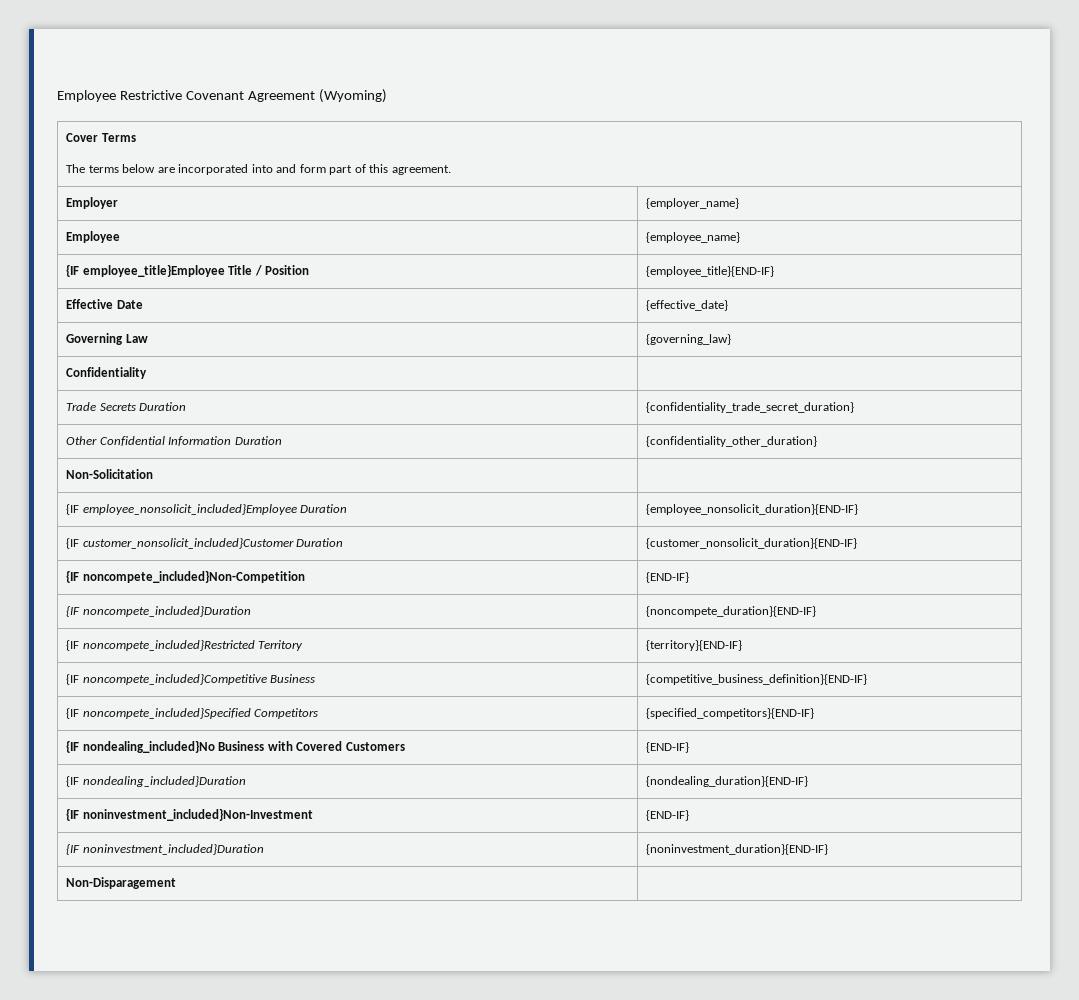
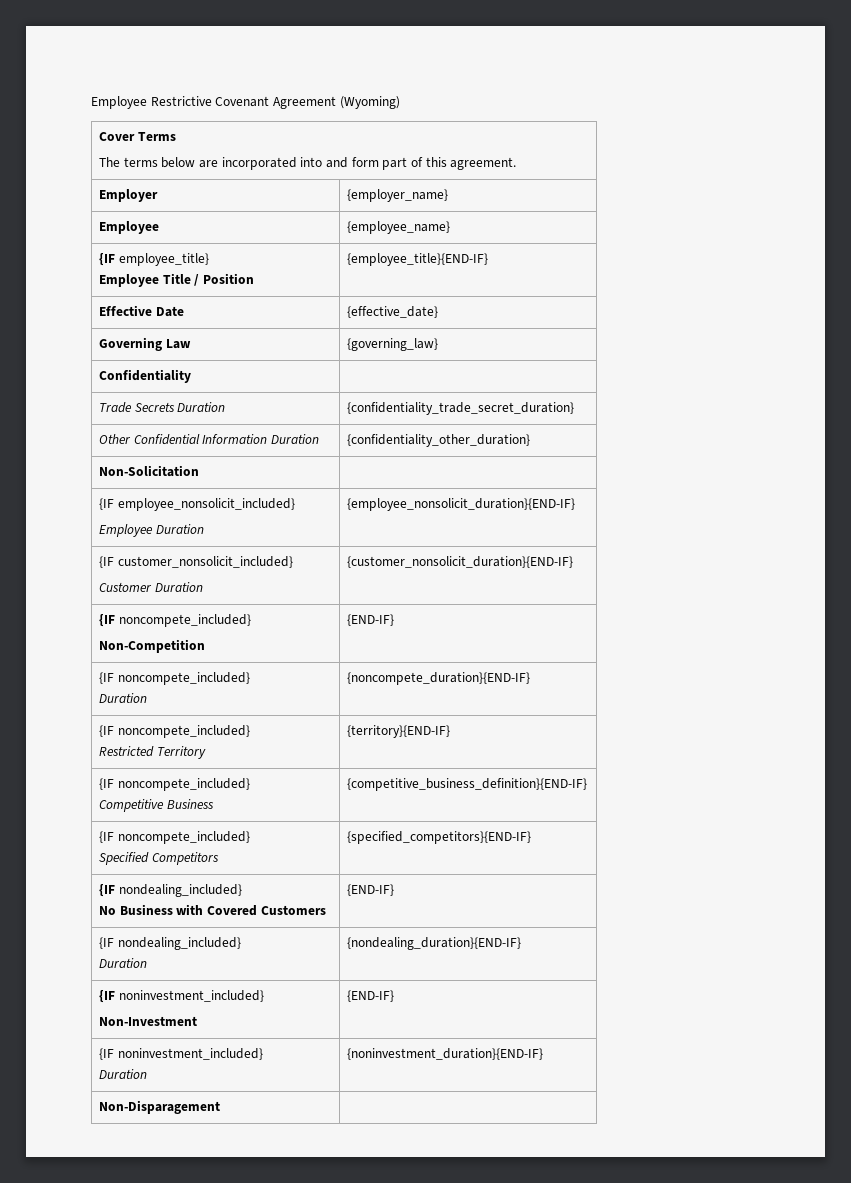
[82,264,225,277] employee_title}Employee -> [118,253,209,266] [99,274,160,287] employee_title} // Employee
[82,504,297,515] employee_nonsolicit_included}Employee -> [117,498,295,511] [99,524,154,537] employee_nonsolicit_included} // Employee
[82,538,294,549] customer_nonsolicit_included}Customer -> [117,556,293,568] [99,582,153,592] customer_nonsolicit_included} // Customer
[82,570,305,583] [646,572,690,583] [66,606,251,617] noncompete_included}Non-Competition | {END-IF} // {IF noncompete_included}Duration -> [118,614,251,627] [99,639,206,653] [347,614,395,626] [99,672,250,685] [99,693,148,703] noncompete_included} // Non-Competition | {END-IF} // {IF noncompete_included} // Duration
[82,640,255,651] noncompete_included}Restricted -> [117,725,250,738] [99,746,155,757] noncompete_included} // Restricted
[82,674,267,685] noncompete_included}Competitive -> [117,778,250,791] [99,799,165,812] noncompete_included} // Competitive
[82,708,251,719] noncompete_included}Specified -> [117,831,250,844] [99,852,150,865] noncompete_included} // Specified
[82,740,215,753] nondealing_included}No -> [118,884,242,897] [99,906,117,915] nondealing_included} // No
[82,776,246,787] nondealing_included}Duration -> [117,937,241,950] [99,958,148,968] nondealing_included} // Duration
[82,808,313,821] [646,810,690,821] [66,844,264,855] noninvestment_included}Non-Investment | {END-IF} // {IF noninvestment_included}Duration -> [118,990,264,1002] [99,1016,198,1026] [347,990,395,1002] [99,1048,263,1060] [99,1069,148,1079] noninvestment_included} // Non-Investment | {END-IF} // {IF noninvestment_included} // Duration

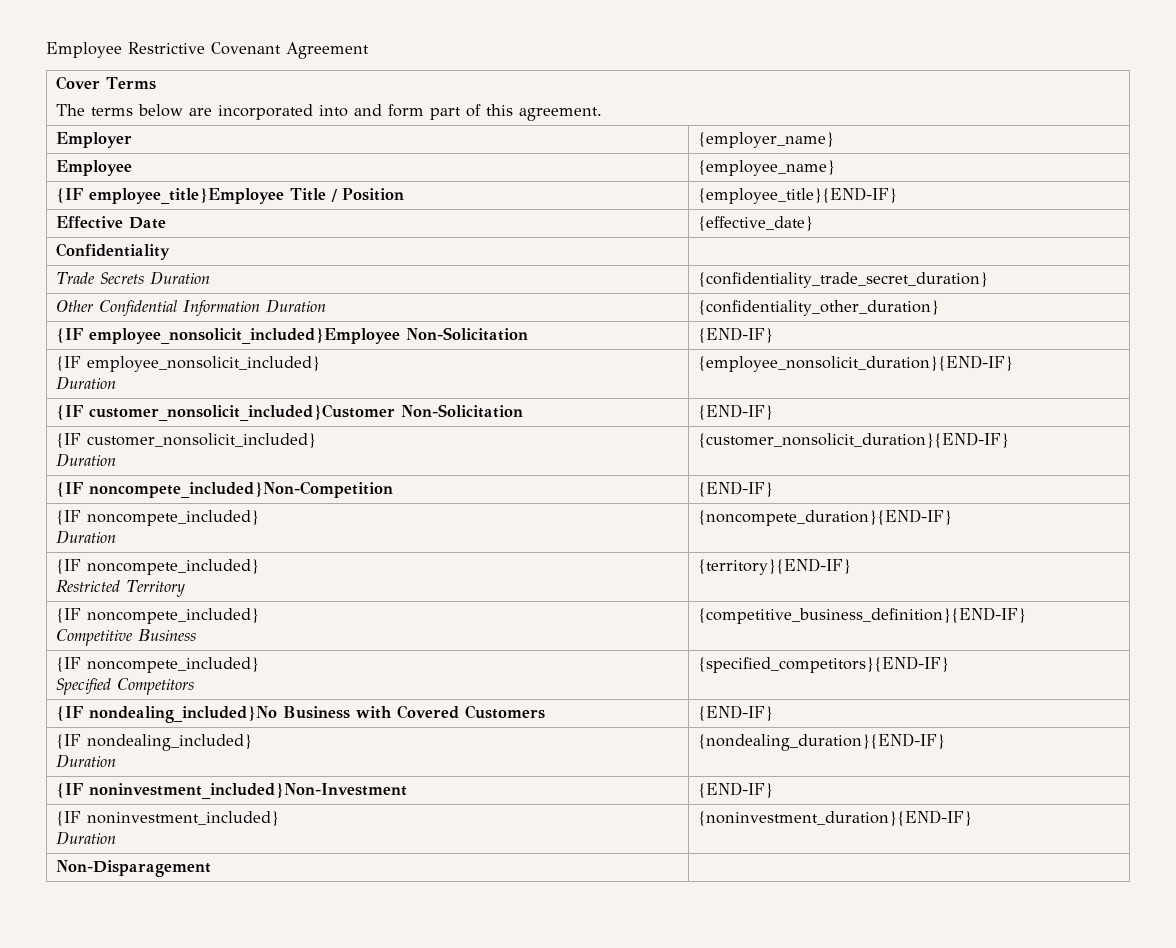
[339,96,400,109] (Wyoming) -> (369, 50) none
[118,253,209,266] [99,274,160,287] employee_title} // Employee -> [88,188,284,204] employee_title}Employee
[99,337,191,351] [347,338,439,351] // Governing Law | {governing_law} -> (813, 223) none
[99,465,200,477] Non-Solicitation | -> [55,327,528,344] [697,327,773,343] {IF employee_nonsolicit_included}Employee Non-Solicitation | {END-IF}
[99,524,154,537] Employee -> (320, 364) none
(576, 504) none -> [55,404,523,421] [697,404,773,420] // {IF customer_nonsolicit_included}Customer Non-Solicitation | {END-IF}
[99,582,153,592] Customer -> (316, 440) none
[118,614,251,627] [99,639,206,653] noncompete_included} // Non-Competition -> [88,481,393,498] noncompete_included}Non-Competition
[118,884,242,897] [99,906,117,915] nondealing_included} // No -> [88,706,277,723] nondealing_included}No
[118,990,264,1002] [99,1016,198,1026] noninvestment_included} // Non-Investment -> [88,783,407,799] noninvestment_included}Non-Investment

